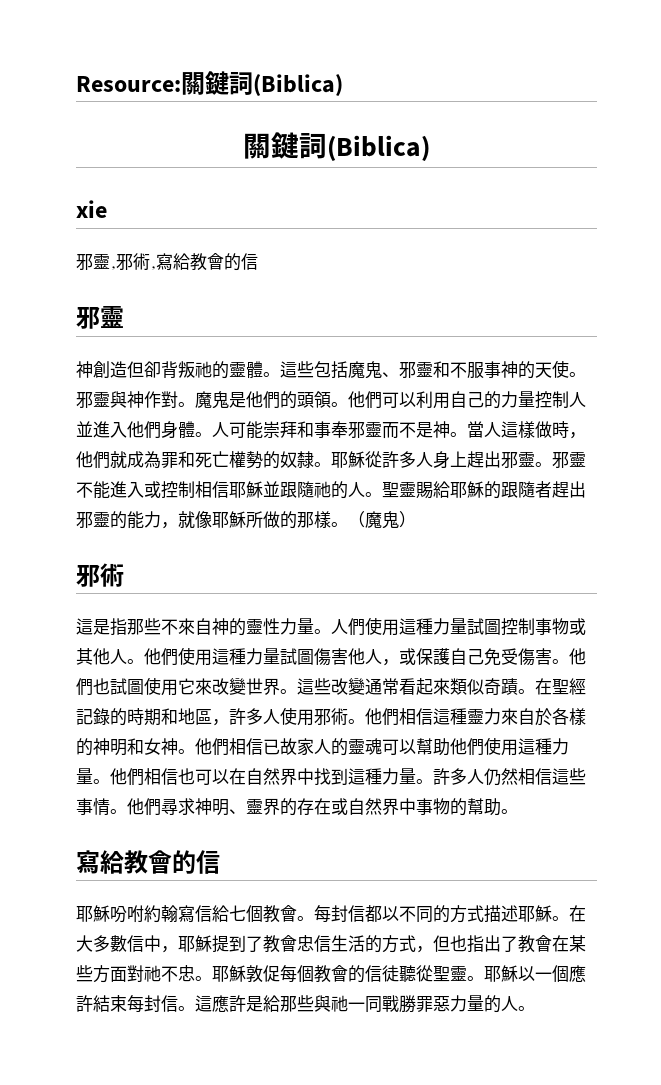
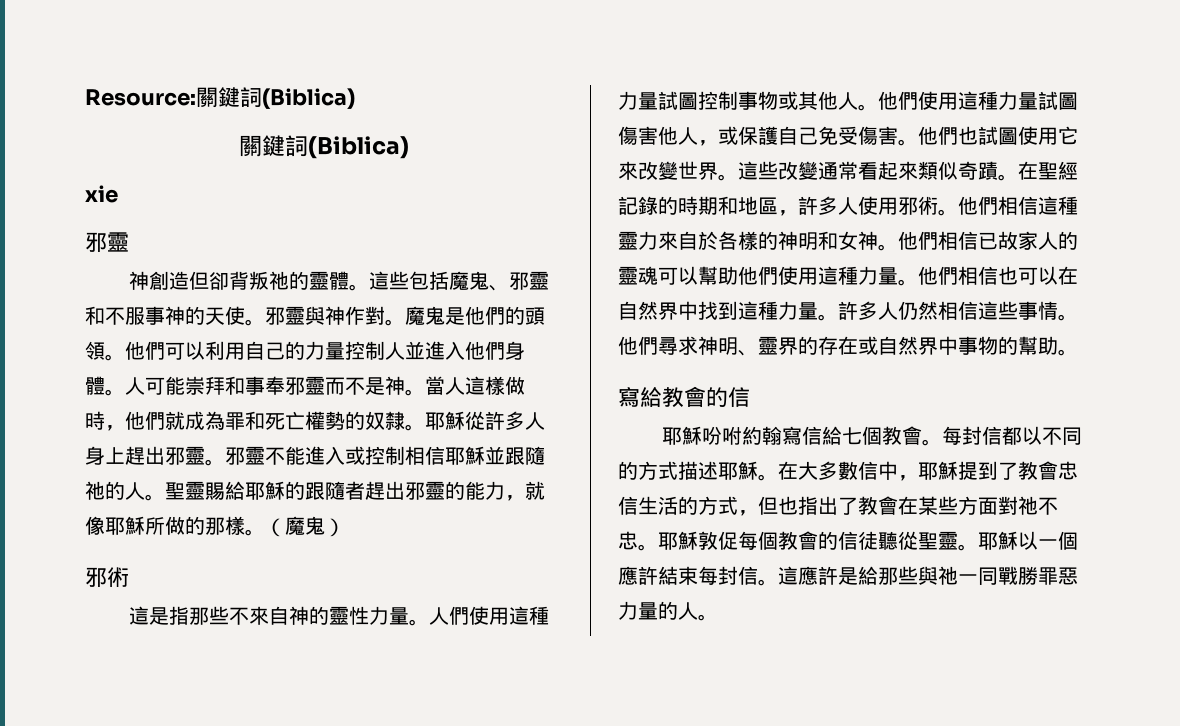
[76,253,258,271] // 邪靈,邪術,寫給教會的信 -> (118, 194) none

